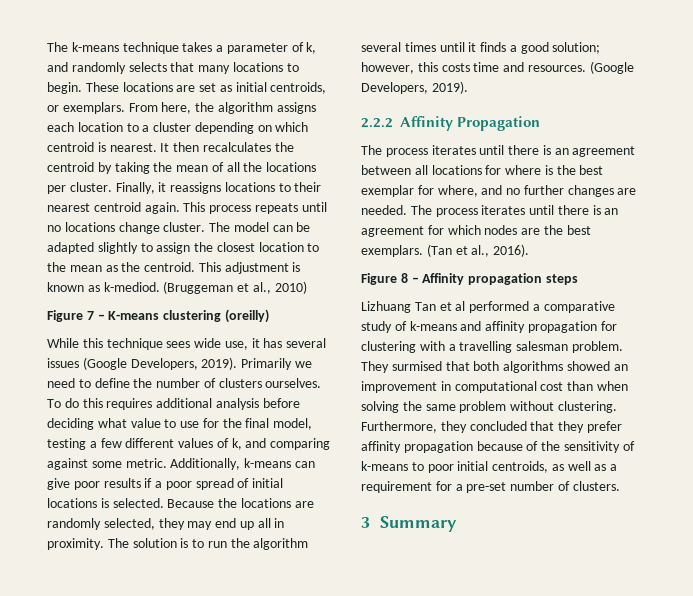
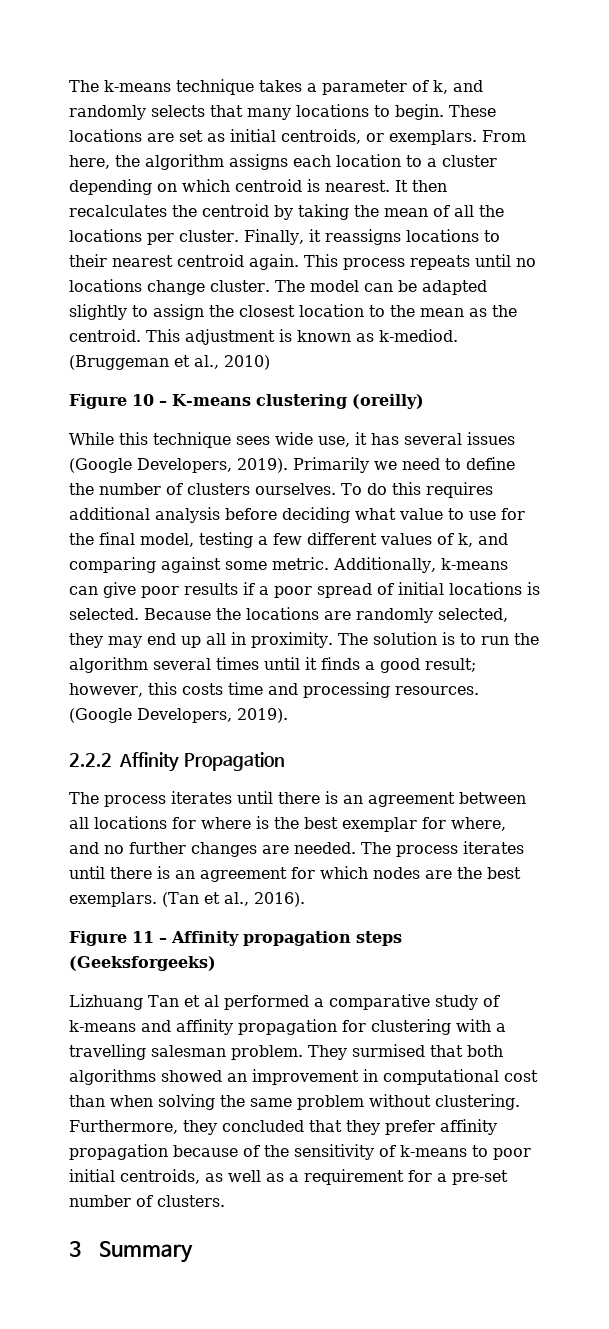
[86,311,94,320] 7 -> [132,394,154,406] 10
[552,42,601,54] solution; -> [425,658,476,672] result;
(525, 67) none -> [302,682,390,698] processing
[400,273,408,283] 8 -> [132,931,154,943] 11
(578, 279) none -> [69,956,216,971] (Geeksforgeeks)

